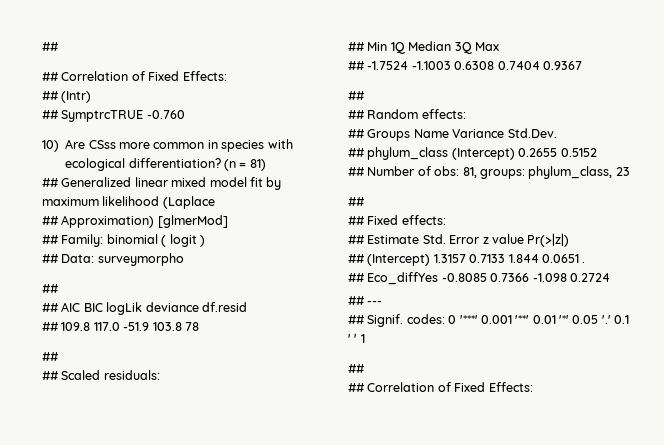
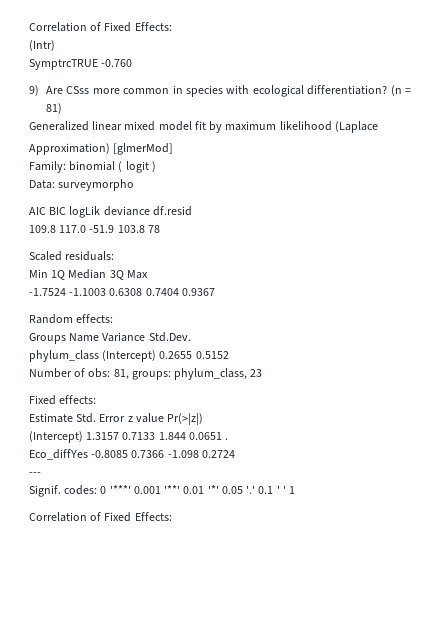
[42,42,59,51] [42,72,59,81] ## // ## -> (29, 27) none
[42,91,59,100] ## -> (172, 26) none
[42,110,59,119] ## -> (55, 45) none
[42,140,59,152] 10) -> [29,85,39,96] 9)
[42,178,59,187] ## -> (62, 108) none
[42,216,59,225] ## -> (378, 127) none
[42,235,59,244] ## -> (174, 149) none
[42,254,59,263] ## -> (156, 166) none
[42,284,59,293] [42,303,59,312] ## // ## -> (135, 185) none
[42,322,59,331] ## -> (192, 211) none
[42,352,59,361] [42,371,59,380] ## // ## -> (160, 229) none
[348,42,365,51] ## -> (115, 256) none
[348,61,365,70] ## -> (148, 274) none
[348,91,365,100] [348,110,365,119] ## // ## -> (215, 292) none
[348,129,365,138] ## -> (114, 318) none
[348,148,365,157] ## -> (191, 337) none
[348,167,365,176] ## -> (229, 355) none
[348,197,365,206] [348,216,365,225] ## // ## -> (263, 373) none
[348,235,365,244] ## -> (97, 399) none
[348,254,365,263] ## -> (204, 419) none
[348,273,365,282] ## -> (229, 439) none
[348,296,365,305] ## -> (235, 454) none
[348,315,365,324] ## -> (41, 474) none
[348,364,365,373] [348,383,365,392] ## // ## -> (296, 490) none

